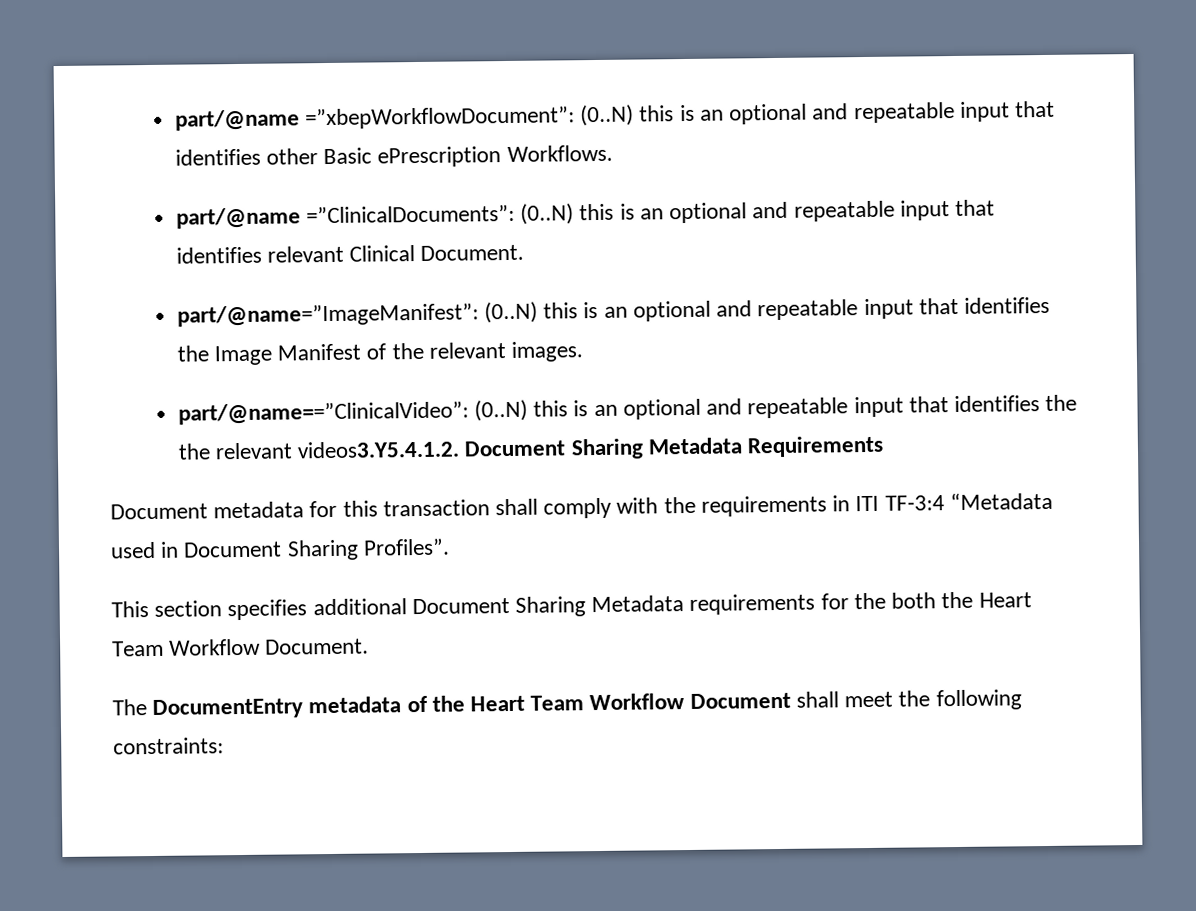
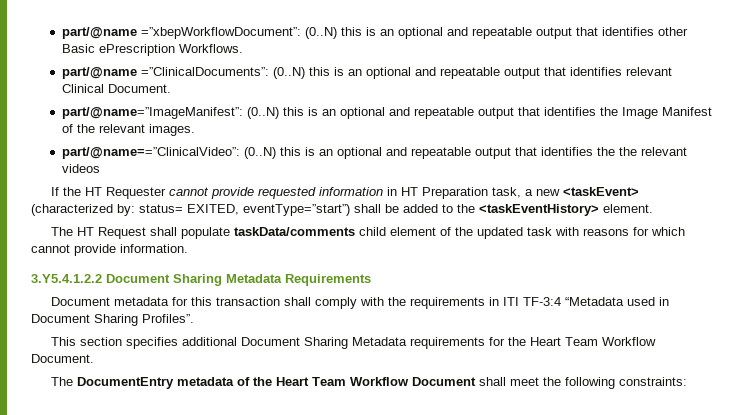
[959,101,1010,122] input -> [536,27,573,39] output
[899,200,950,221] input -> [504,67,541,79] output
[863,298,914,320] input -> [478,107,515,119] output
[853,396,904,418] input -> [475,147,512,159] output
[297,440,461,459] videos3.Y5.4.1.2. -> [62,164,101,173] [51,187,640,199] [31,204,653,216] [51,227,686,239] [31,244,188,256] [31,274,102,283] videos // If the HT Requester cannot provide requested information in HT Preparation task, a new <taskEvent> (characterized by: status= EXITED, eventType=”start”) shall be added to the <taskEventHistory> element. // The HT Request shall populate taskData/comments child element of the updated task with reasons for which cannot provide information. // 3.Y5.4.1.2.2
[891,591,974,609] both the -> (527, 341) none

